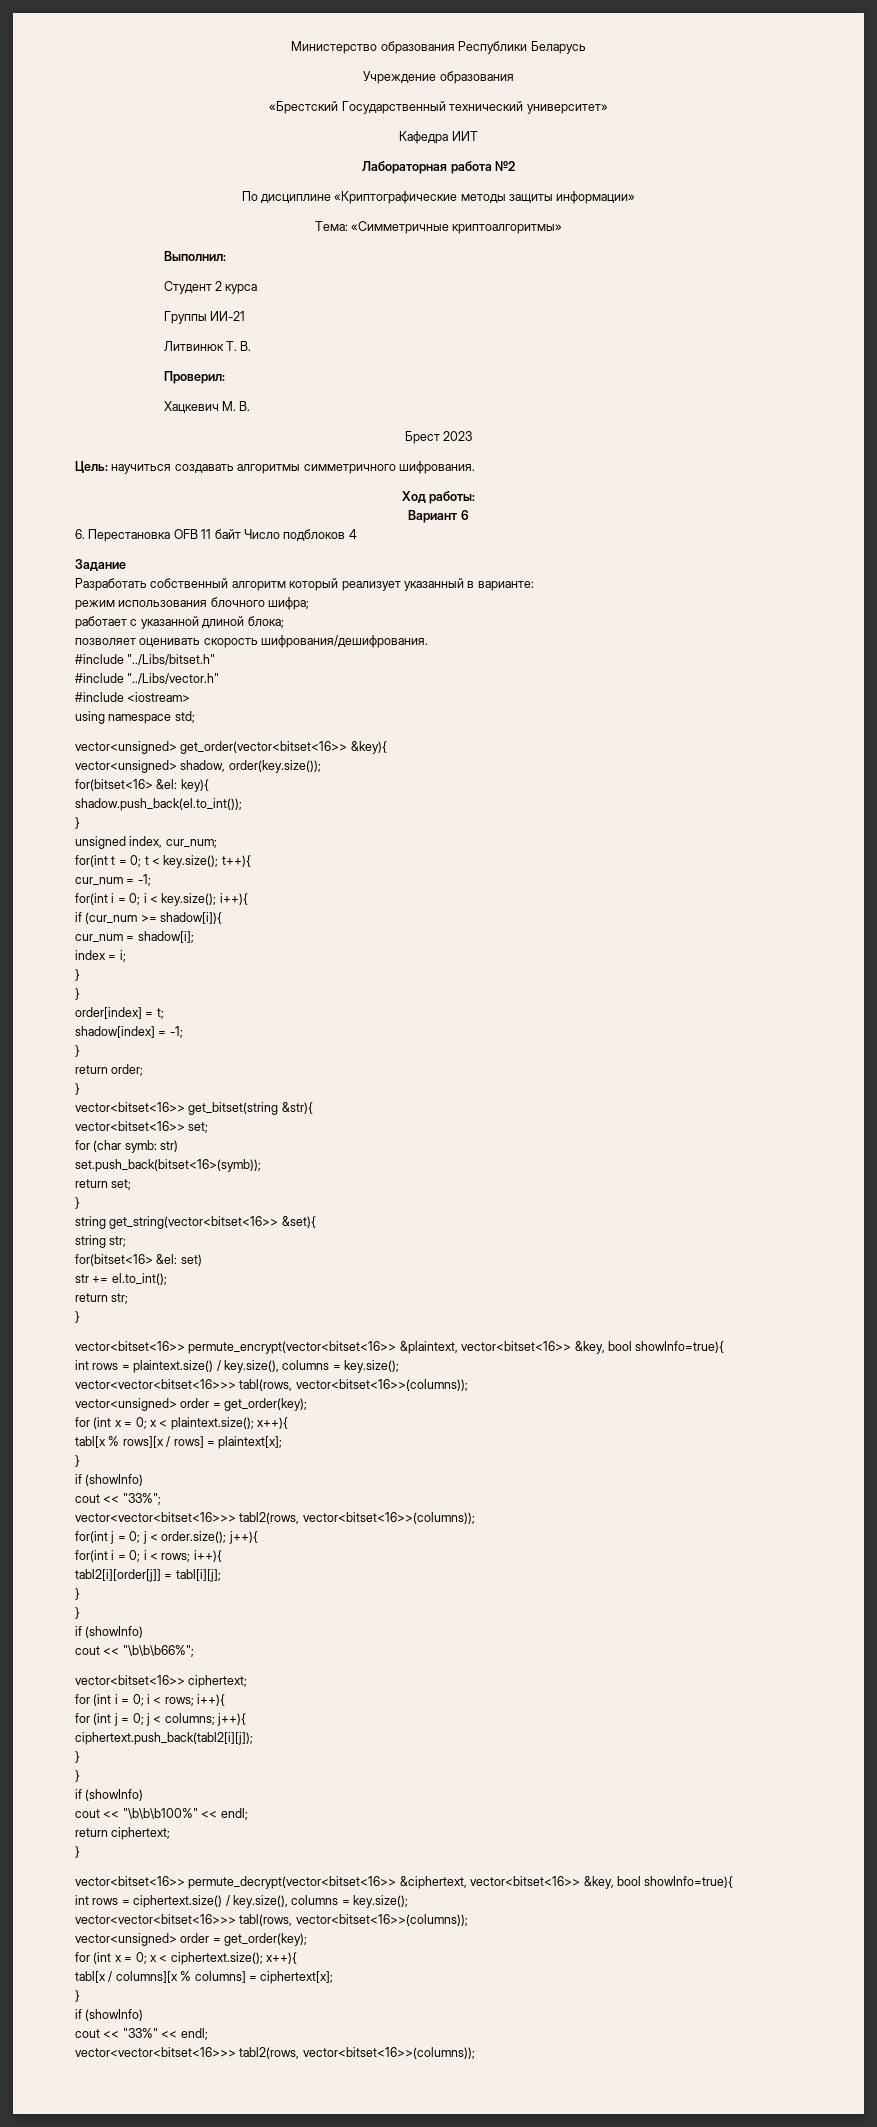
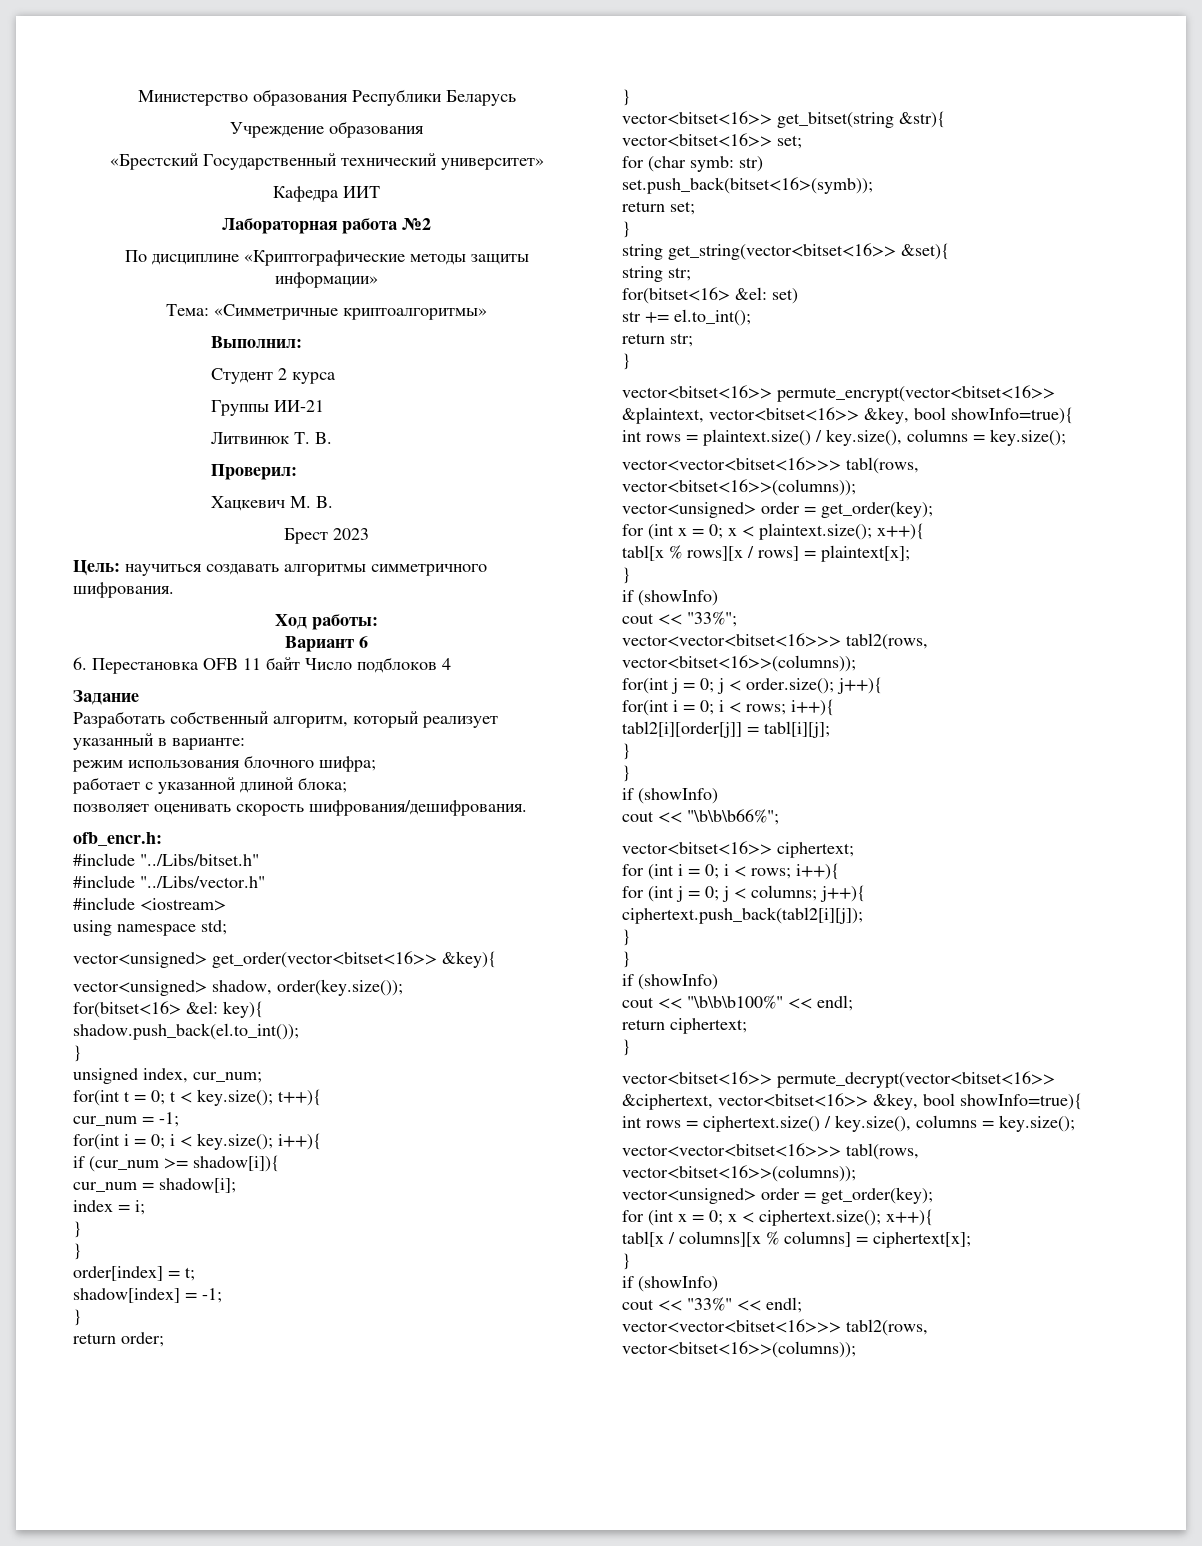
[231,581,286,591] алгоритм -> [273,716,348,728] алгоритм,
(429, 641) none -> [73,832,162,846] // ofb_encr.h:

